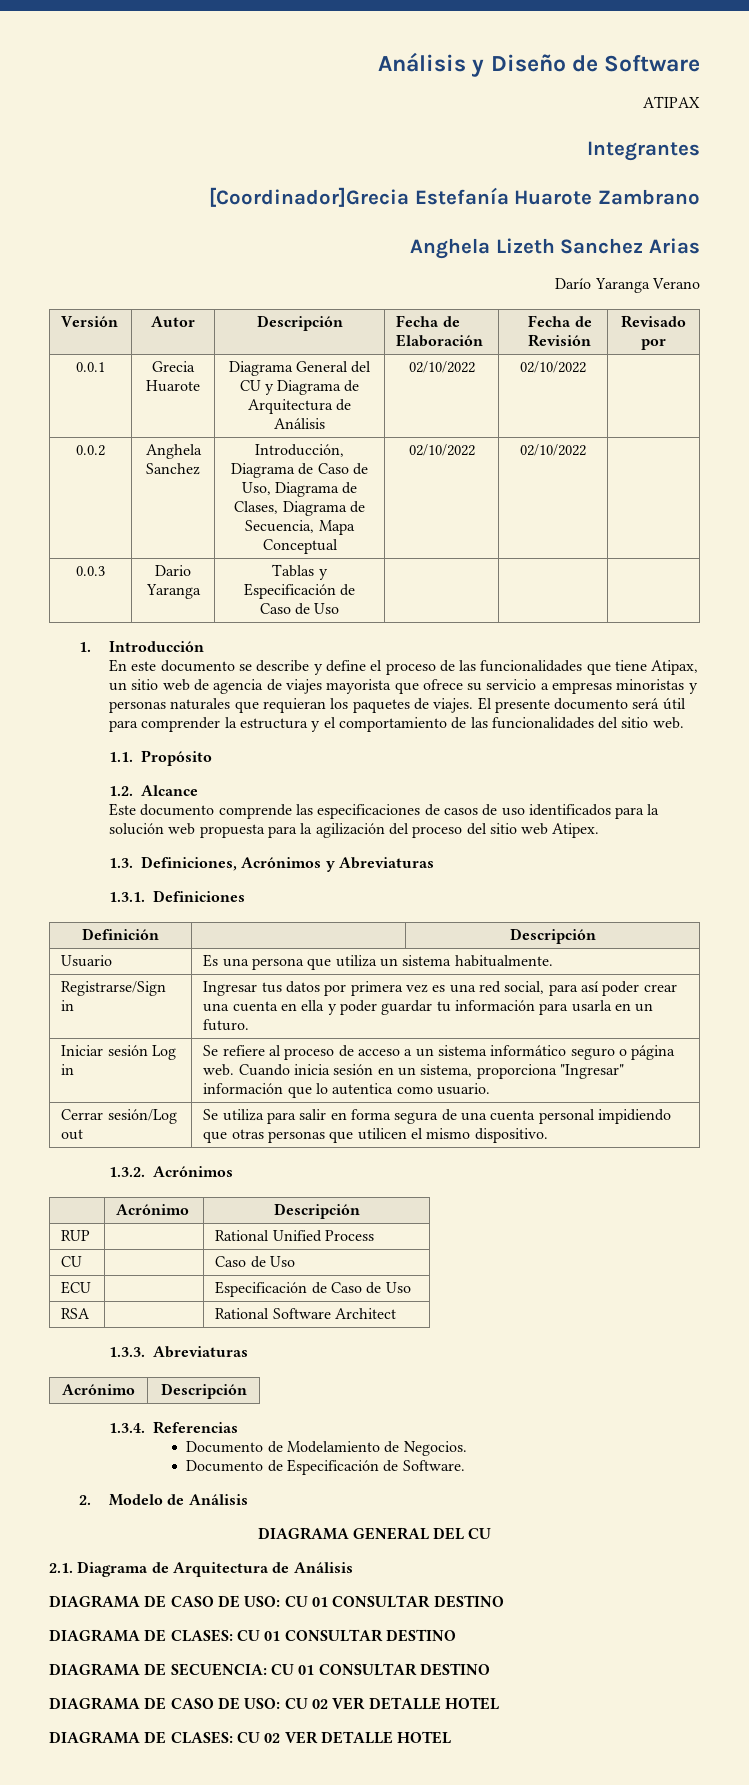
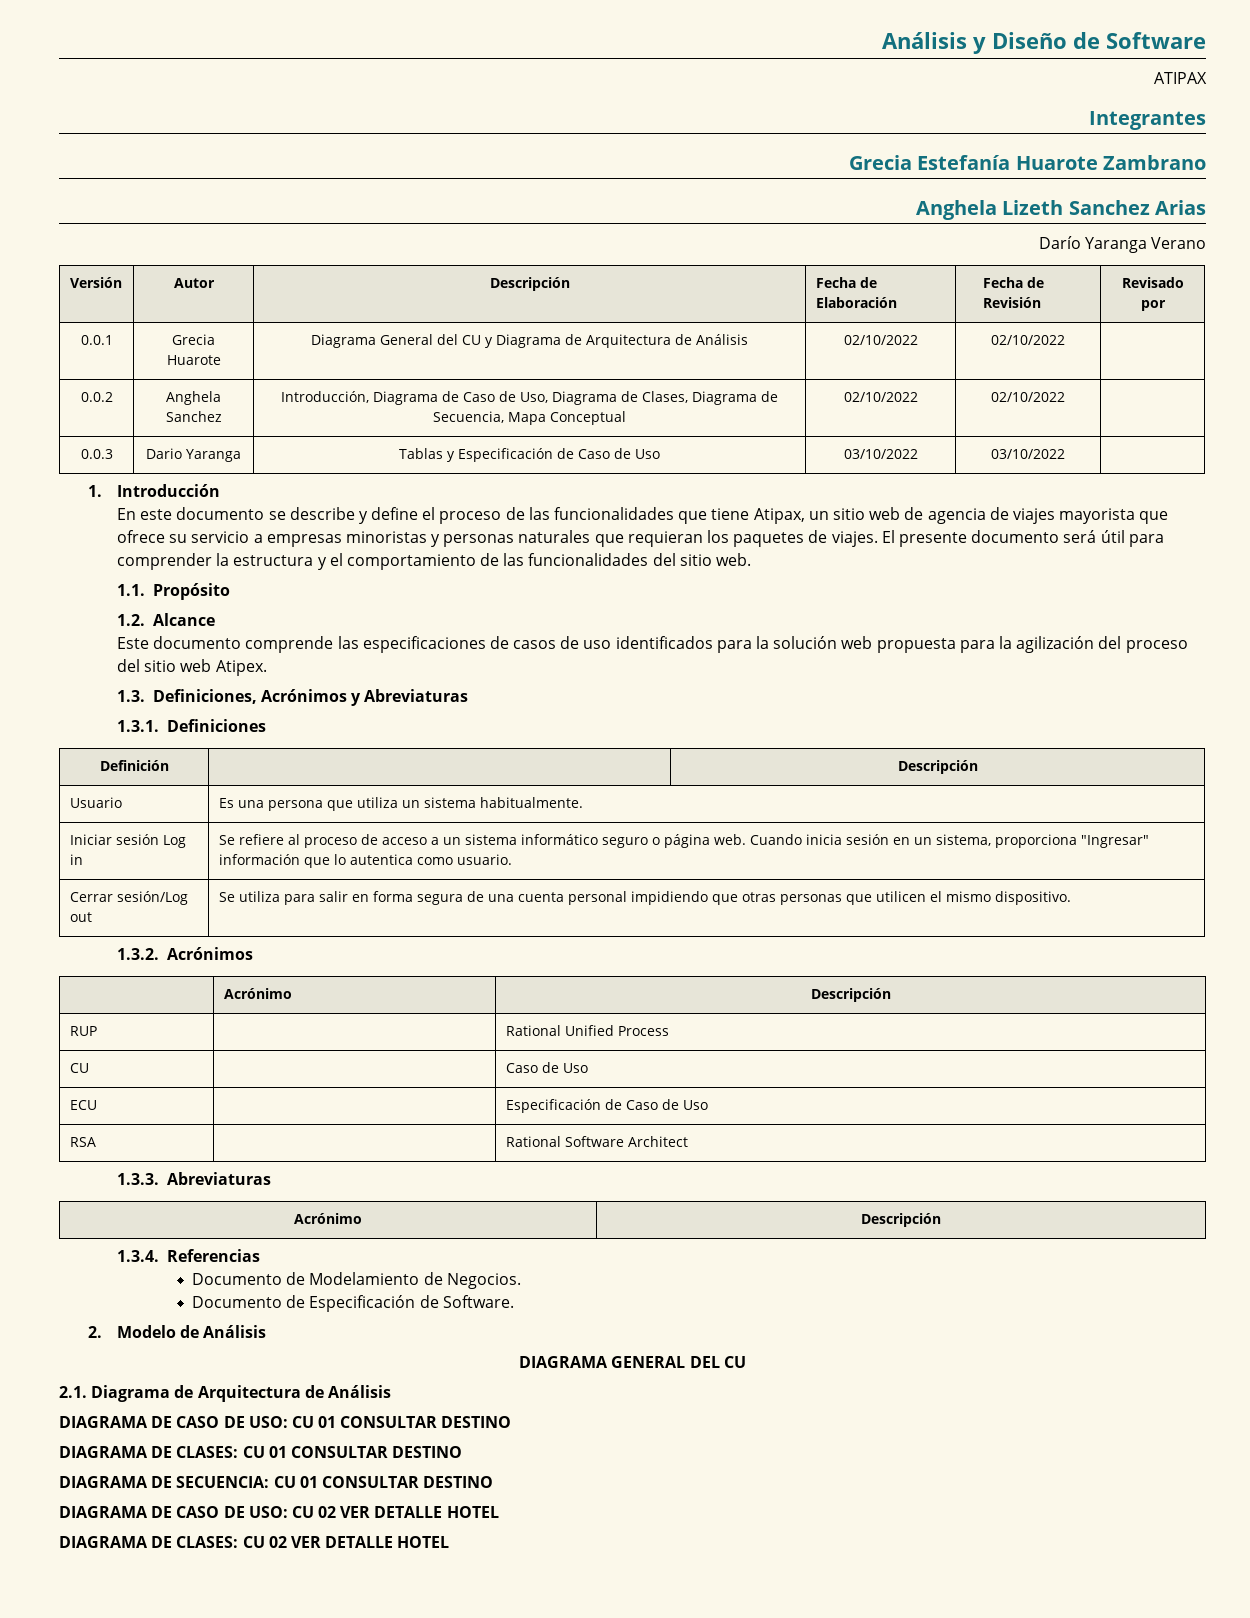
[209,187,410,207] [Coordinador]Grecia -> [849,155,913,170] Grecia
(340, 608) | -> [843,449,918,459] [991,449,1065,459] 03/10/2022 | 03/10/2022
[61,981,167,996] [61,1000,75,1011] [203,981,677,996] [203,1000,654,1015] [203,1019,250,1031] // Registrarse/Sign in | Ingresar tus datos por primera vez es una red social, para así poder crear una cuenta en ella y poder guardar tu información para usarla en un futuro. -> (583, 802) none

